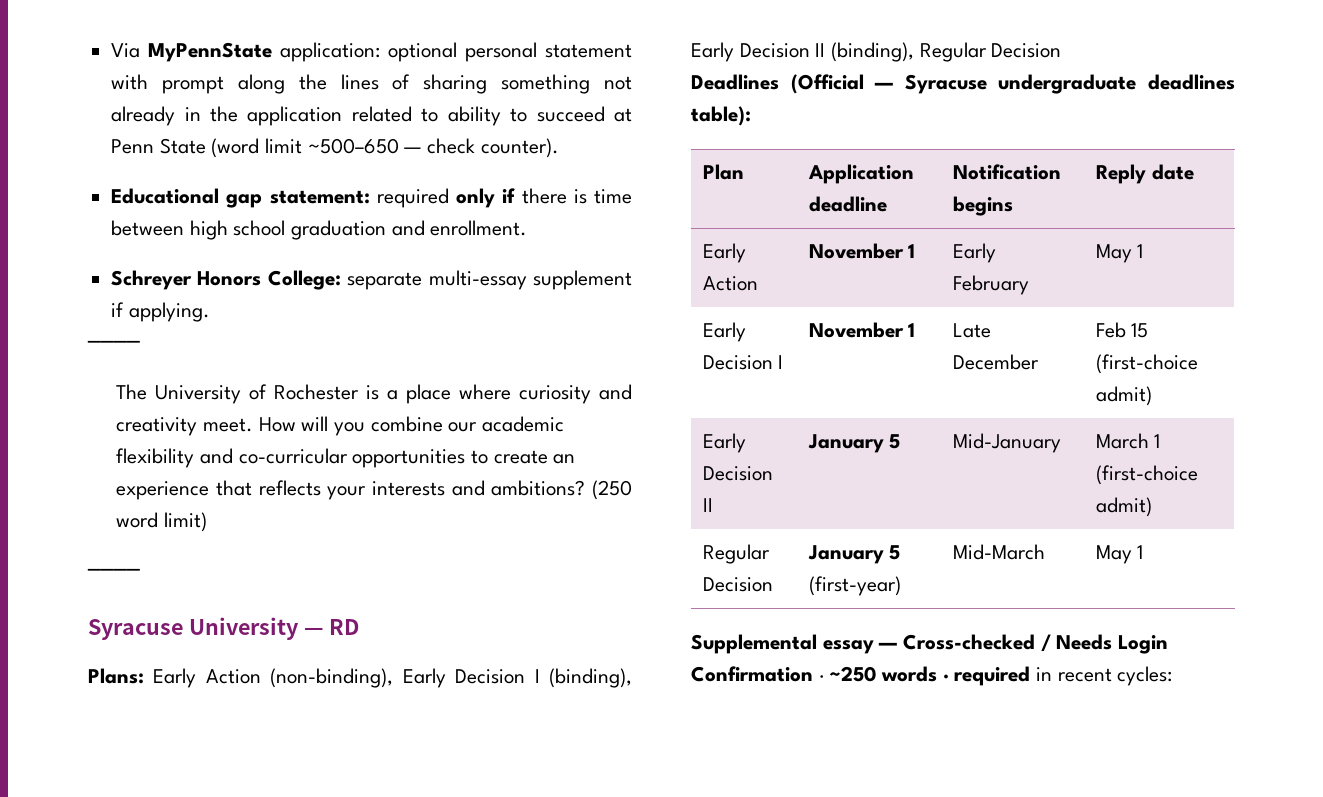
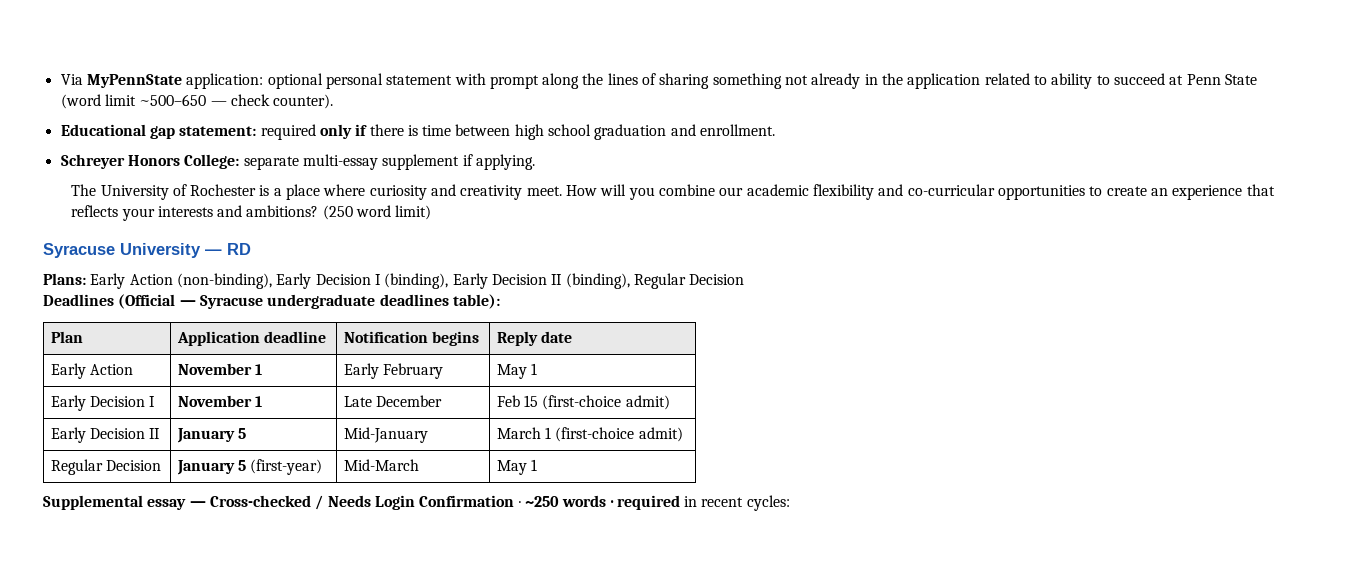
[87,340,140,349] // ──── -> (535, 162) none
[87,568,140,577] // ──── -> (432, 212) none

